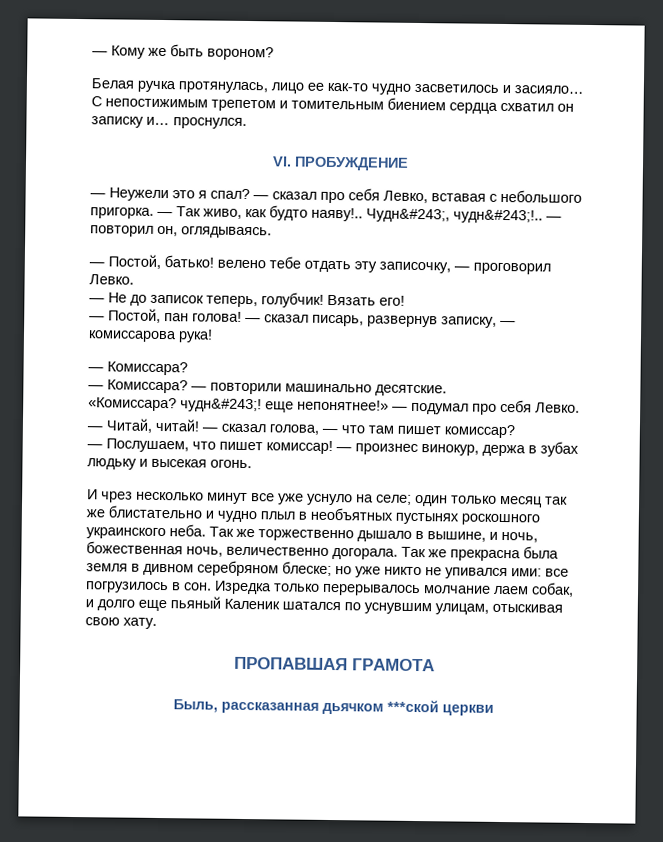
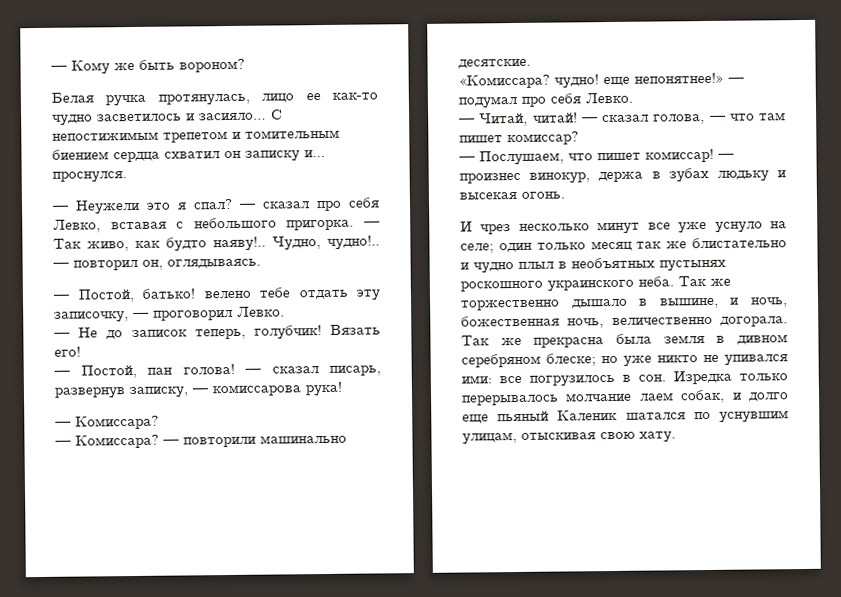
[271,156,409,171] // VI. ПРОБУЖДЕНИЕ -> (127, 177) none
[366,208,543,224] Чудн&#243;, чудн&#243;!.. -> [272,235,380,251] Чудно, чудно!..
[180,398,262,413] чудн&#243;! -> [554,74,599,89] чудно!
[234,656,435,672] [173,699,494,716] // ПРОПАВШАЯ ГРАМОТА // Быль, рассказанная дьячком ***ской церкви -> (676, 437) none

